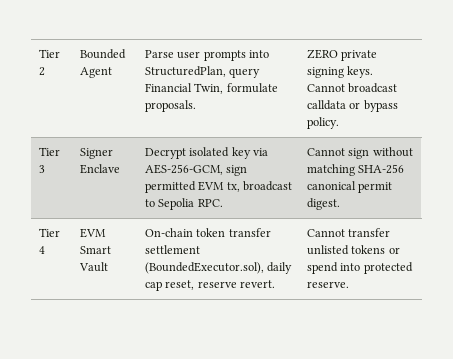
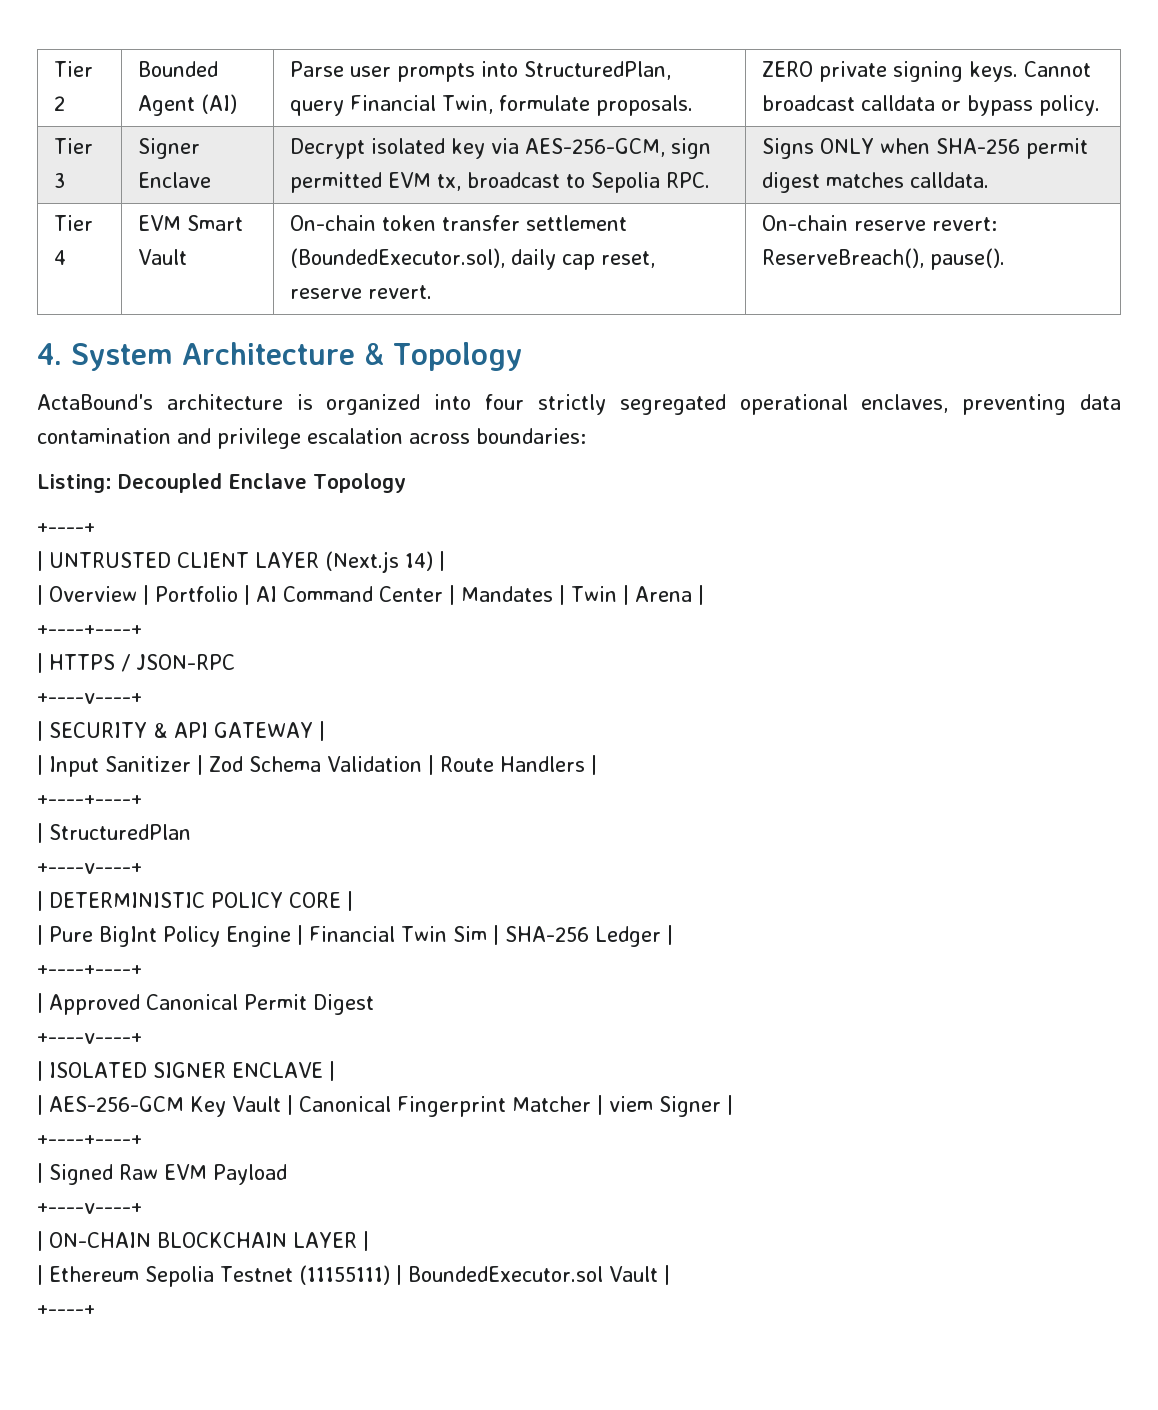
(112, 72) none -> [201,94,238,114] (AI)
[306,147,413,159] [306,164,405,176] [306,181,393,193] [306,198,340,210] Cannot sign without matching SHA-256 canonical permit digest. -> [762,138,1089,159] [762,172,990,193] Signs ONLY when SHA-256 permit digest matches calldata.
[306,228,391,237] [306,245,400,255] [306,262,413,274] [306,281,349,288] Cannot transfer unlisted tokens or spend into protected reserve. -> [762,215,998,231] [762,248,1006,270] [37,342,522,371] [37,394,1122,415] [37,428,586,449] [37,473,406,493] [37,523,95,534] [37,551,445,573] [37,585,704,605] [37,625,142,636] [37,653,235,673] [37,693,142,704] [37,721,325,741] [37,755,597,777] [37,795,142,806] [37,823,191,843] [37,863,142,874] [37,891,353,911] [37,925,673,947] [37,965,142,976] [37,993,374,1015] [37,1033,142,1044] [37,1061,335,1081] [37,1095,733,1117] [37,1135,142,1146] [37,1163,287,1185] [37,1203,142,1214] [37,1231,369,1251] [37,1265,670,1287] [37,1305,95,1316] On-chain reserve revert: ReserveBreach(), pause(). // 4. System Architecture & Topology // ActaBound's architecture is organized into four strictly segregated operational enclaves, preventing data contamination and privilege escalation across boundaries: // Listing: Decoupled Enclave Topology // +----+ // | UNTRUSTED CLIENT LAYER (Next.js 14) | // | Overview | Portfolio | AI Command Center | Mandates | Twin | Arena | // +----+----+ // | HTTPS / JSON-RPC // +----v----+ // | SECURITY & API GATEWAY | // | Input Sanitizer | Zod Schema Validation | Route Handlers | // +----+----+ // | StructuredPlan // +----v----+ // | DETERMINISTIC POLICY CORE | // | Pure BigInt Policy Engine | Financial Twin Sim | SHA-256 Ledger | // +----+----+ // | Approved Canonical Permit Digest // +----v----+ // | ISOLATED SIGNER ENCLAVE | // | AES-256-GCM Key Vault | Canonical Fingerprint Matcher | viem Signer | // +----+----+ // | Signed Raw EVM Payload // +----v----+ // | ON-CHAIN BLOCKCHAIN LAYER | // | Ethereum Sepolia Testnet (11155111) | BoundedExecutor.sol Vault | // +----+

